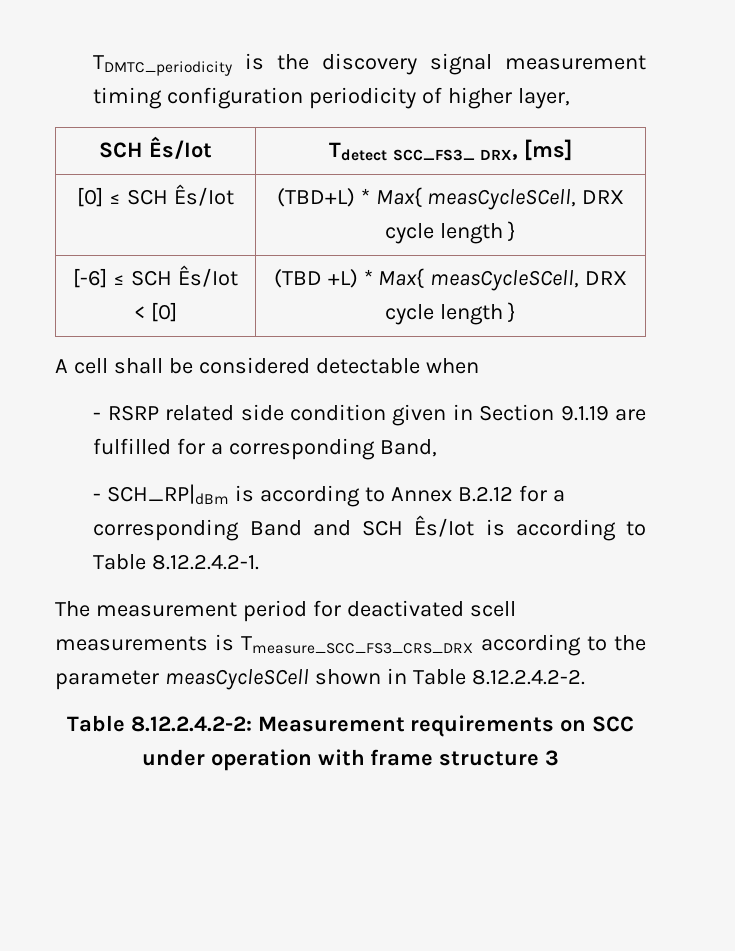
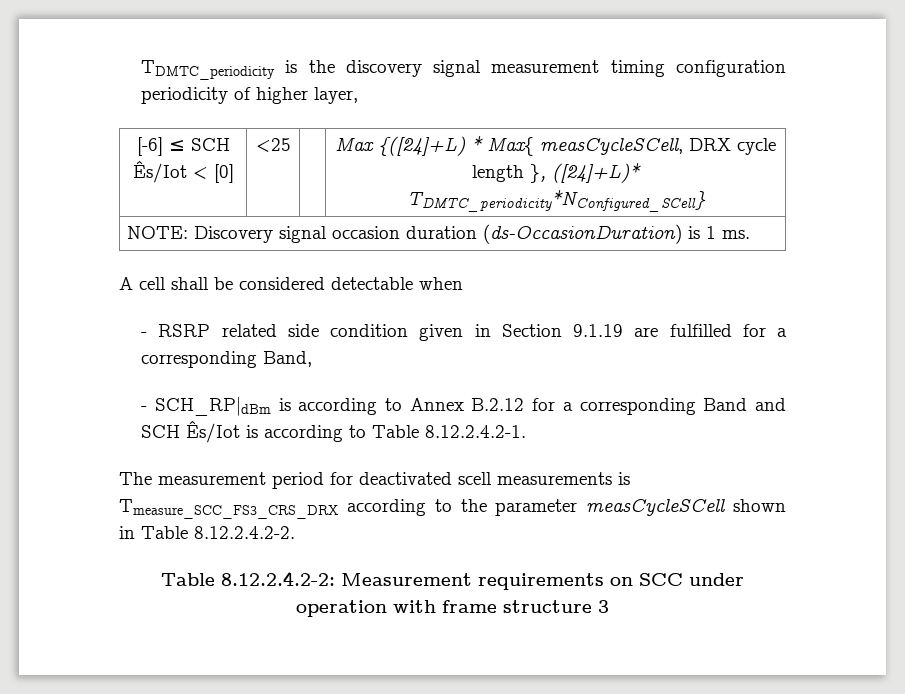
[99,136,212,159] [328,139,573,161] [77,184,234,207] [276,187,625,210] [384,221,517,244] // SCH Ês/Iot | Tdetect SCC_FS3_ DRX, [ms] // [0] ≤ SCH Ês/Iot | (TBD+L) * Max{ measCycleSCell, DRX cycle length } -> (359, 95) none
[273,268,628,291] [384,302,517,325] (TBD +L) * Max{ measCycleSCell, DRX cycle length } -> [255,138,291,152] [335,136,776,156] [472,163,641,183] [406,190,706,212] [127,224,751,244] <25 | | Max {([24]+L) * Max{ measCycleSCell, DRX cycle length }, ([24]+L)* TDMTC_periodicity*NConfigured_SCell} // NOTE: Discovery signal occasion duration (ds-OccasionDuration) is 1 ms.

